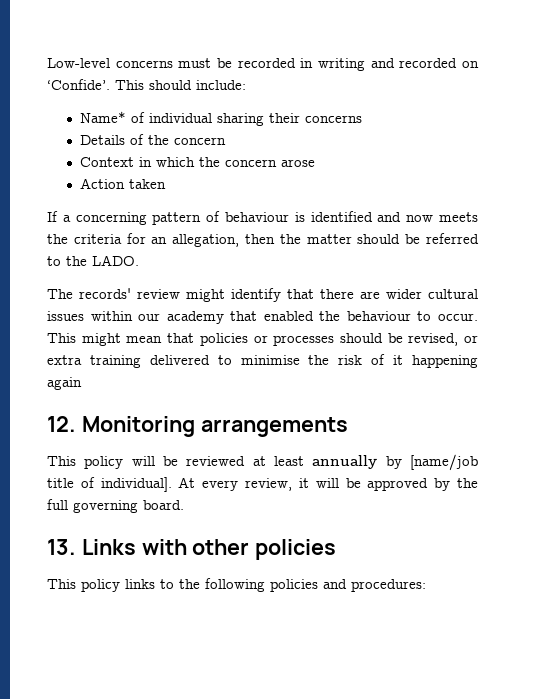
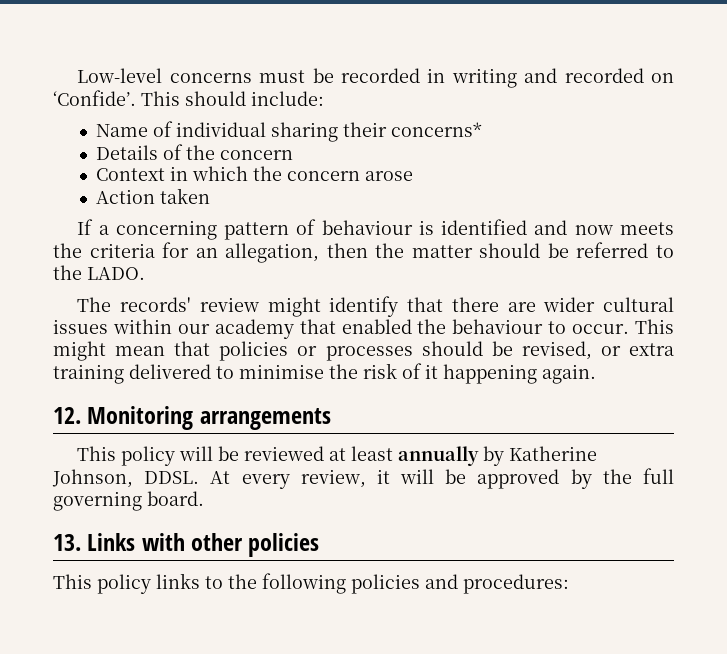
[80,111,127,123] Name* -> [95,124,148,137] Name
[305,115,363,123] concerns -> [390,122,482,137] concerns*
[47,377,82,390] again -> [542,364,596,384] again.
[409,454,478,471] [47,477,172,492] [name/job title of individual]. -> [509,446,598,461] [52,469,200,488] Katherine Johnson, DDSL.

